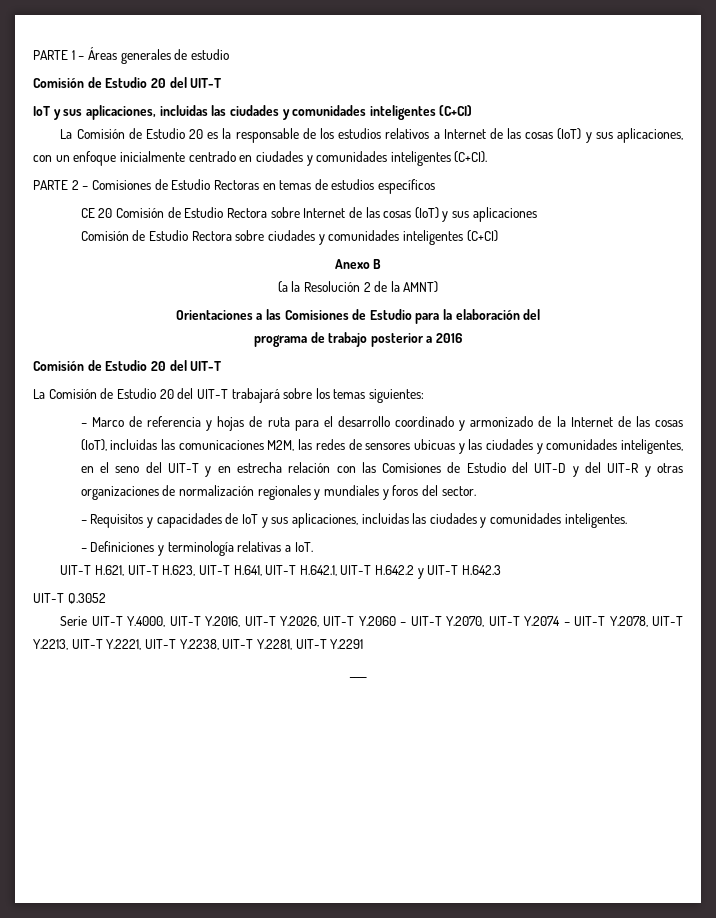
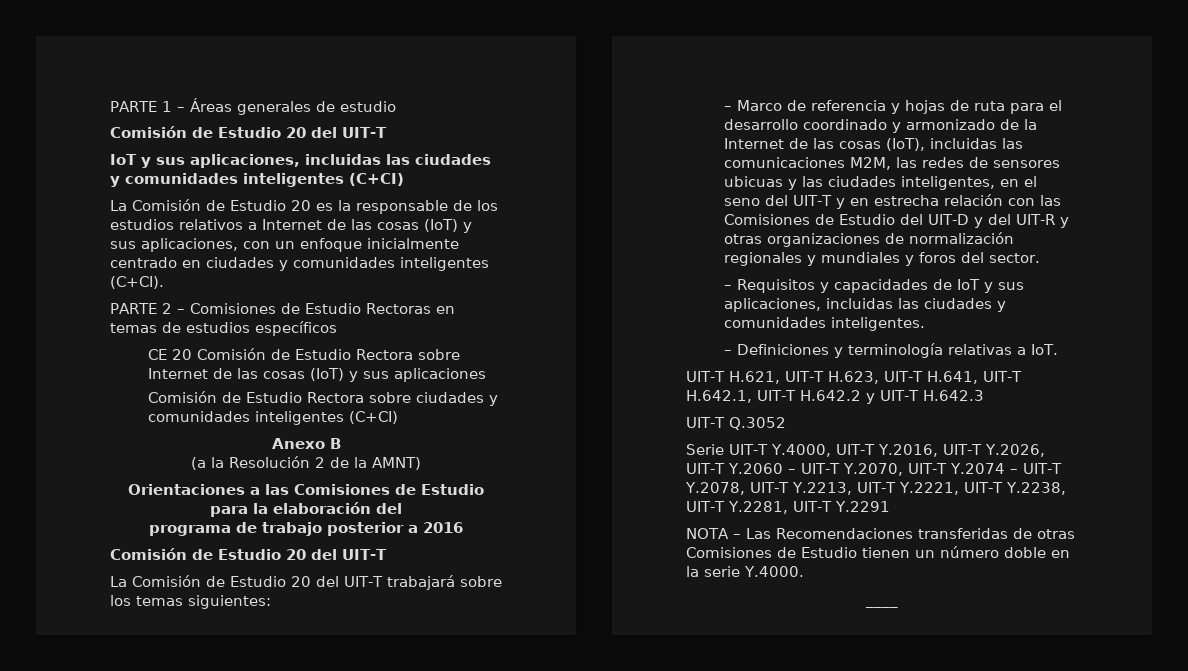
[536,439,618,454] y comunidades -> (897, 181) none
(364, 644) none -> [686,528,1075,539] [686,546,1070,558] [686,566,804,577] // NOTA – Las Recomendaciones transferidas de otras Comisiones de Estudio tienen un número doble en la serie Y.4000.

